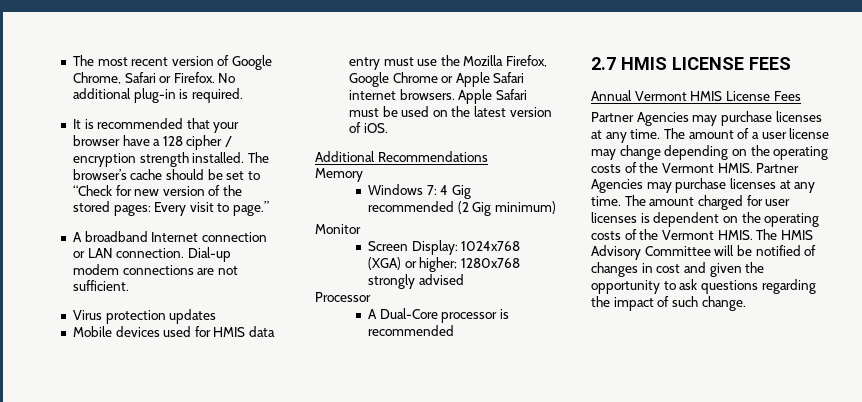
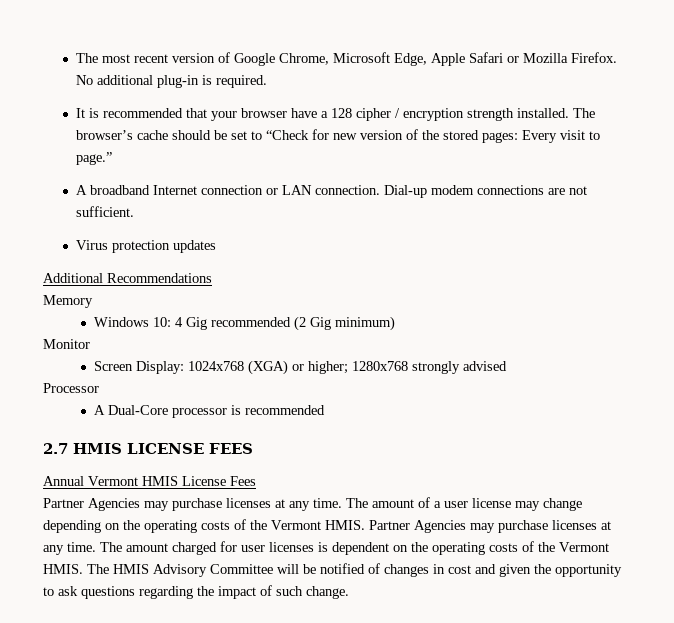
(121, 78) none -> [333,52,466,66] Microsoft Edge, Apple
(172, 79) none -> [523,53,569,63] Mozilla
[72,326,276,337] [348,55,548,70] [348,72,525,87] [348,89,527,104] [348,106,552,117] [348,122,388,133] // Mobile devices used for HMIS data entry must use the Mozilla Firefox, Google Chrome or Apple Safari internet browsers. Apple Safari must be used on the latest version of iOS. -> (217, 246) none
[426,185,437,195] 7: -> [152,317,171,327] 10:

